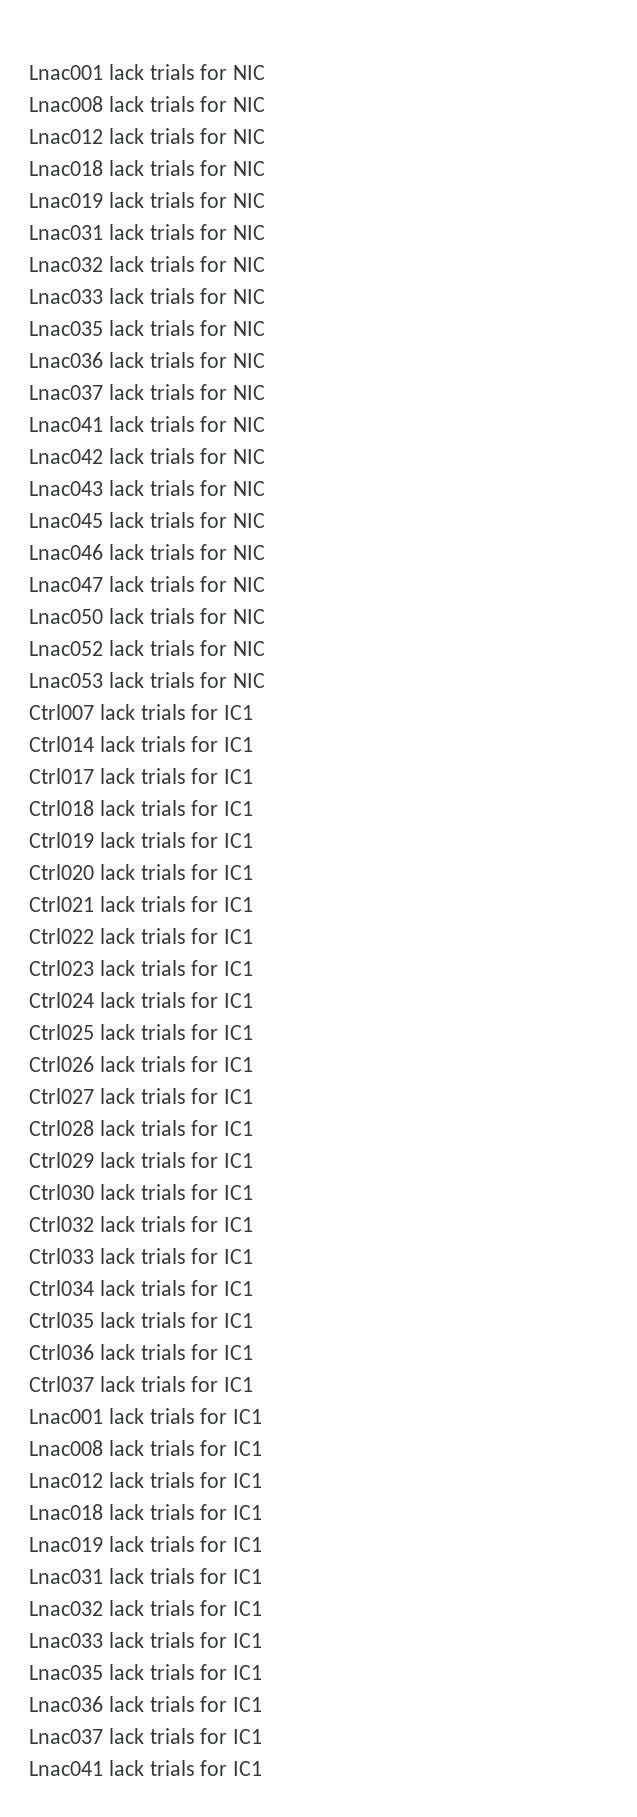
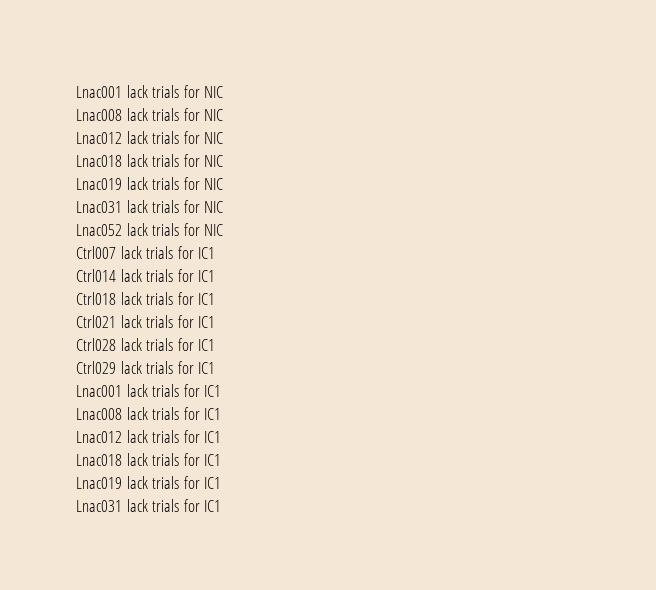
[29,256,266,272] [29,288,266,304] [29,320,266,336] [29,352,266,368] [29,384,266,400] [29,416,266,432] [29,448,266,464] [29,480,266,496] [29,512,266,528] [29,544,266,560] [29,576,266,592] [29,608,266,624] // Lnac032 lack trials for NIC // Lnac033 lack trials for NIC // Lnac035 lack trials for NIC // Lnac036 lack trials for NIC // Lnac037 lack trials for NIC // Lnac041 lack trials for NIC // Lnac042 lack trials for NIC // Lnac043 lack trials for NIC // Lnac045 lack trials for NIC // Lnac046 lack trials for NIC // Lnac047 lack trials for NIC // Lnac050 lack trials for NIC -> (224, 207) none
[29,672,266,688] // Lnac053 lack trials for NIC -> (224, 230) none
[29,768,254,784] // Ctrl017 lack trials for IC1 -> (216, 276) none
[29,832,254,848] [29,864,254,880] // Ctrl019 lack trials for IC1 // Ctrl020 lack trials for IC1 -> (216, 299) none
[29,928,254,944] [29,960,254,976] [29,992,254,1008] [29,1024,254,1040] [29,1056,254,1072] [29,1088,254,1104] // Ctrl022 lack trials for IC1 // Ctrl023 lack trials for IC1 // Ctrl024 lack trials for IC1 // Ctrl025 lack trials for IC1 // Ctrl026 lack trials for IC1 // Ctrl027 lack trials for IC1 -> (216, 322) none
[29,1184,254,1200] [29,1216,254,1232] [29,1248,254,1264] [29,1280,254,1296] [29,1312,254,1328] [29,1344,254,1360] [29,1376,254,1392] // Ctrl030 lack trials for IC1 // Ctrl032 lack trials for IC1 // Ctrl033 lack trials for IC1 // Ctrl034 lack trials for IC1 // Ctrl035 lack trials for IC1 // Ctrl036 lack trials for IC1 // Ctrl037 lack trials for IC1 -> (216, 368) none
[29,1600,263,1616] [29,1632,263,1648] [29,1664,263,1680] [29,1696,263,1712] [29,1728,263,1744] [29,1760,263,1776] // Lnac032 lack trials for IC1 // Lnac033 lack trials for IC1 // Lnac035 lack trials for IC1 // Lnac036 lack trials for IC1 // Lnac037 lack trials for IC1 // Lnac041 lack trials for IC1 -> (222, 506) none

